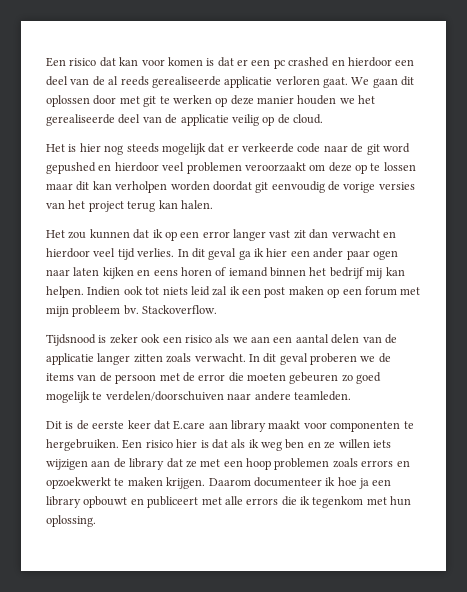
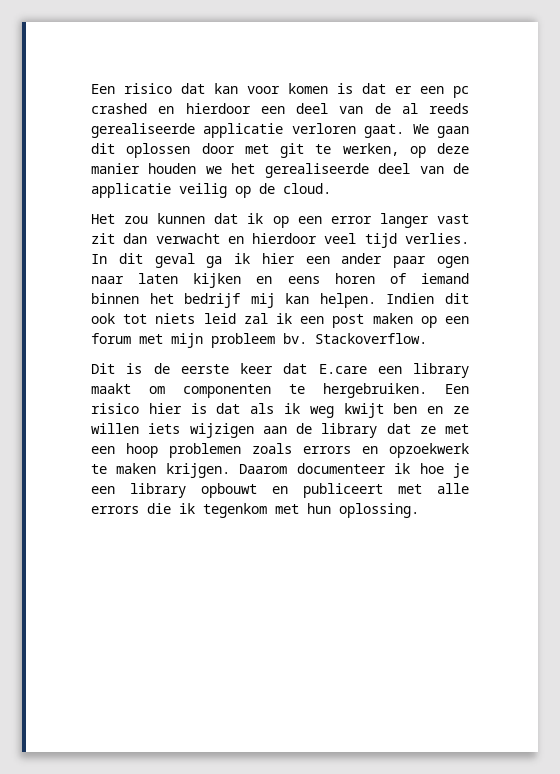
[172,95,212,104] werken -> [342,143,399,156] werken,
[46,143,410,155] [46,162,416,174] [46,181,415,193] [46,200,213,212] // Het is hier nog steeds mogelijk dat er verkeerde code naar de git word gepushed en hierdoor veel problemen veroorzaakt om deze op te lossen maar dit kan verholpen worden doordat git eenvoudig de vorige versies van het project terug kan halen. -> (331, 188) none
(121, 291) none -> [445,293,469,304] dit
[46,334,397,346] [46,353,391,365] [46,372,382,384] [46,391,351,403] // Tijdsnood is zeker ook een risico als we aan een aantal delen van de applicatie langer zitten zoals verwacht. In dit geval proberen we de items van de persoon met de error die moeten gebeuren zo goed mogelijk te verdelen/doorschuiven naar andere teamleden. -> (427, 338) none
[208,422,228,429] aan -> [377,366,402,374] een
[303,422,327,429] voor -> [149,386,165,394] om
(282, 446) none -> [343,403,384,418] kwijt
[46,477,111,489] opzoekwerkt -> [389,443,469,458] opzoekwerk
[359,478,369,489] ja -> [453,463,469,478] je

